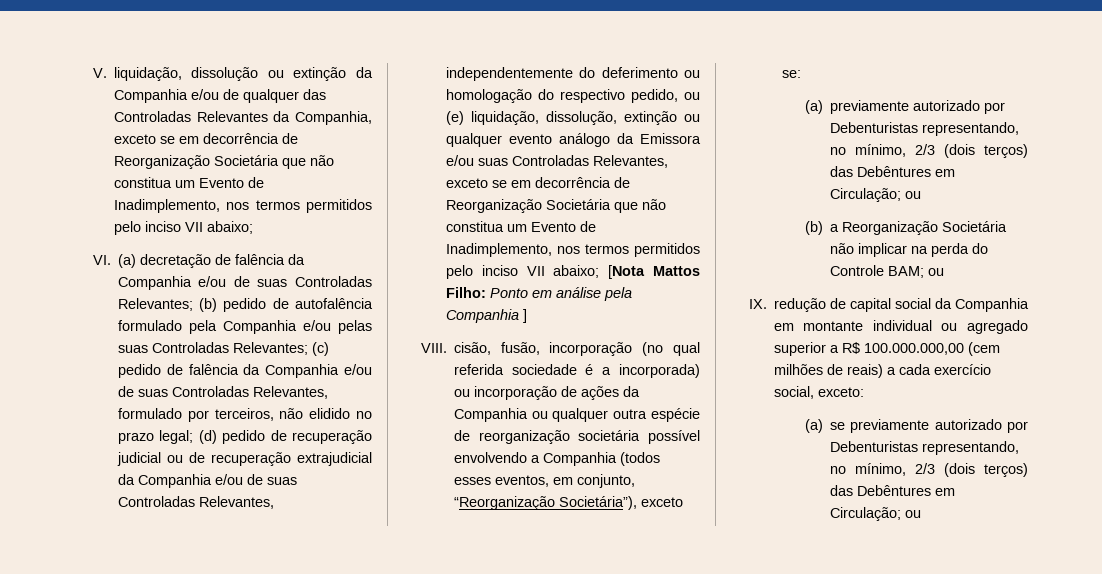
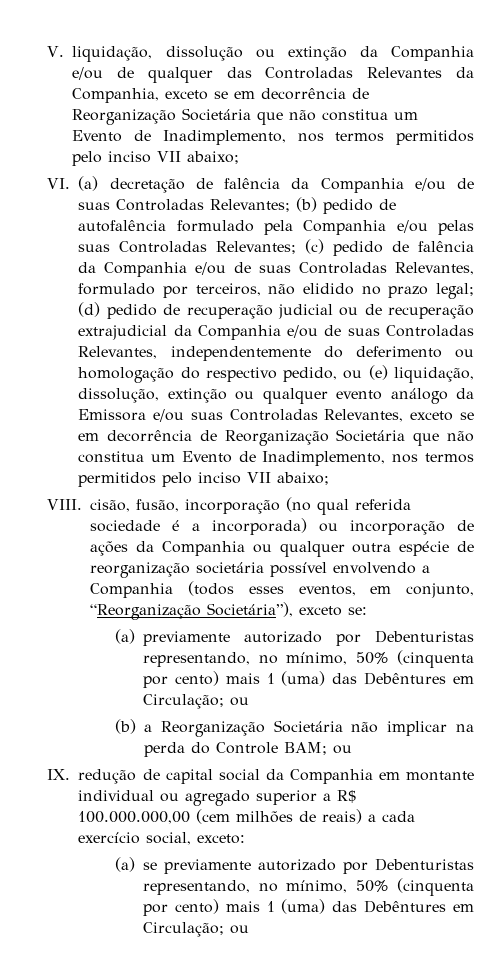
[608,265,700,279] [445,287,632,301] [445,309,527,323] [Nota Mattos Filho: Ponto em análise pela Companhia ] -> (330, 478) none
[914,144,1028,158] 2/3 (dois terços) -> [356,650,474,668] [142,671,326,688] 50% (cinquenta por cento) mais 1 (uma)
[914,463,1028,477] 2/3 (dois terços) -> [356,878,474,896] [142,899,326,916] 50% (cinquenta por cento) mais 1 (uma)

